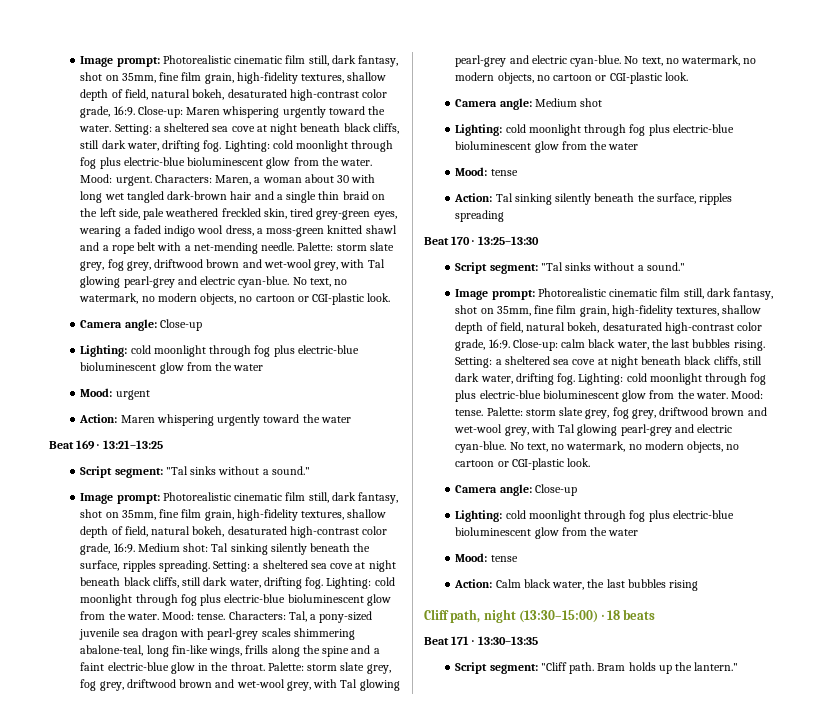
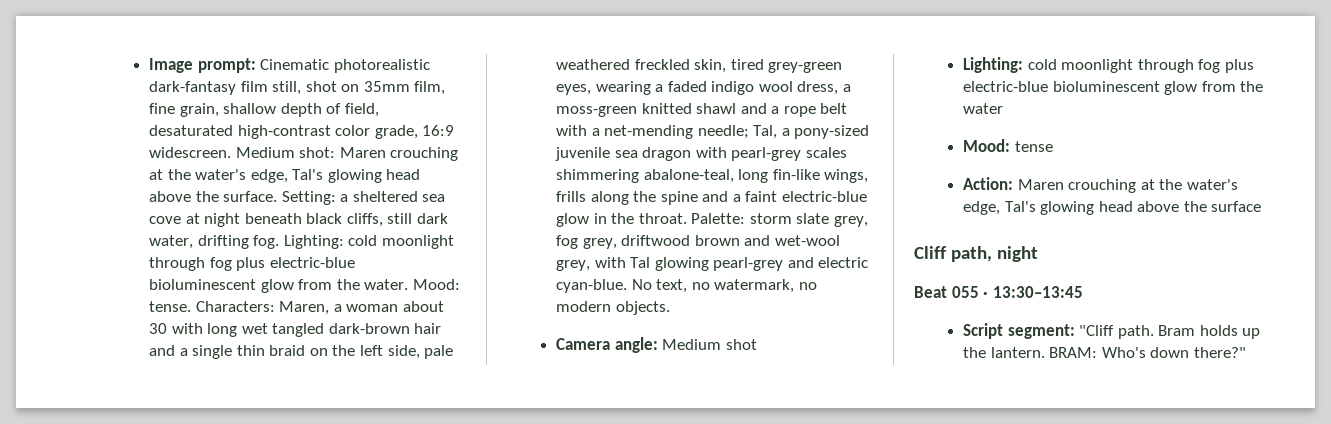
[80,55,399,67] [80,72,387,84] [80,89,388,101] [80,106,386,118] [79,125,112,132] Image prompt: Photorealistic cinematic film still, dark fantasy, shot on 35mm, fine film grain, high-fidelity textures, shallow depth of field, natural bokeh, desaturated high-contrast color grade, 16:9. Close-up: Maren whispering urgently toward the water. -> [148,58,430,73] [148,81,446,95] [148,103,379,117] [148,125,455,139] [148,147,459,161] [148,169,421,183] [148,191,278,202] Image prompt: Cinematic photorealistic dark-fantasy film still, shot on 35mm film, fine grain, shallow depth of field, desaturated high-contrast color grade, 16:9 widescreen. Medium shot: Maren crouching at the water's edge, Tal's glowing head above the surface.
[115,176,152,186] urgent. -> [148,301,191,312] tense.
[261,242,394,251] [80,259,385,271] [80,276,348,288] [79,293,391,305] [80,319,202,331] [80,345,359,357] [80,362,264,374] [80,388,150,400] [79,414,351,426] [49,440,163,450] [80,466,310,478] [80,492,399,504] [80,509,387,521] [80,526,388,538] [80,543,371,555] [80,560,396,572] [80,577,395,589] [80,594,391,606] [80,611,286,620] needle. Palette: storm slate grey, fog grey, driftwood brown and wet-wool grey, with Tal glowing pearl-grey and electric cyan-blue. No text, no watermark, no modern objects, no cartoon or CGI-plastic look. // Camera angle: Close-up // Lighting: cold moonlight through fog plus electric-blue bioluminescent glow from the water // Mood: urgent // Action: Maren whispering urgently toward the water // Beat 169 · 13:21–13:25 // Script segment: "Tal sinks without a sound." // Image prompt: Photorealistic cinematic film still, dark fantasy, shot on 35mm, fine film grain, high-fidelity textures, shallow depth of field, natural bokeh, desaturated high-contrast color grade, 16:9. Medium shot: Tal sinking silently beneath the surface, ripples spreading. Setting: a sheltered sea cove at night beneath black cliffs, still dark water, drifting fog. Lighting: cold moonlight through fog plus electric-blue bioluminescent glow from the water. Mood: tense. Characters: -> [697,125,749,139] needle;
[497,72,688,84] objects, no cartoon or CGI-plastic look. -> [615,301,670,315] objects.
[495,193,733,205] [455,210,505,222] [424,236,539,245] [455,262,685,274] [455,288,774,300] [455,305,762,317] [455,322,763,334] [455,339,765,351] [455,356,762,368] [455,373,767,385] [455,390,764,402] [455,407,767,419] [454,424,733,436] [455,441,740,453] [455,458,591,470] [455,484,577,496] [455,510,734,522] [455,527,639,539] [455,553,518,562] [454,579,699,591] [424,609,656,623] [424,636,538,645] Tal sinking silently beneath the surface, ripples spreading // Beat 170 · 13:25–13:30 // Script segment: "Tal sinks without a sound." // Image prompt: Photorealistic cinematic film still, dark fantasy, shot on 35mm, fine film grain, high-fidelity textures, shallow depth of field, natural bokeh, desaturated high-contrast color grade, 16:9. Close-up: calm black water, the last bubbles rising. Setting: a sheltered sea cove at night beneath black cliffs, still dark water, drifting fog. Lighting: cold moonlight through fog plus electric-blue bioluminescent glow from the water. Mood: tense. Palette: storm slate grey, fog grey, driftwood brown and wet-wool grey, with Tal glowing pearl-grey and electric cyan-blue. No text, no watermark, no modern objects, no cartoon or CGI-plastic look. // Camera angle: Close-up // Lighting: cold moonlight through fog plus electric-blue bioluminescent glow from the water // Mood: tense // Action: Calm black water, the last bubbles rising // Cliff path, night (13:30–15:00) · 18 beats // Beat 171 · 13:30–13:35 -> [1017,179,1238,193] [962,201,1262,215] [914,246,1038,262] [914,286,1083,298] Maren crouching at the water's edge, Tal's glowing head above the surface // Cliff path, night // Beat 055 · 13:30–13:45
[694,662,739,671] lantern." -> [990,347,1246,358] lantern. BRAM: Who's down there?"

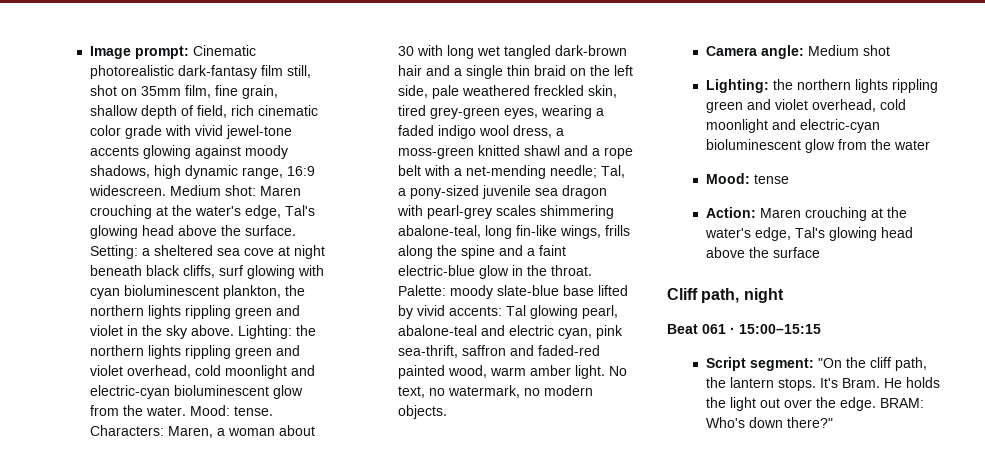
[148,125,418,139] desaturated high-contrast color grade, -> [230,105,318,116] [89,125,292,139] [89,145,288,159] [89,165,283,179] rich cinematic color grade with vivid jewel-tone accents glowing against moody shadows, high dynamic range,
[387,213,449,224] [148,235,454,249] [148,257,355,271] still dark water, drifting fog. Lighting: cold moonlight through fog plus electric-blue -> [218,265,324,279] [89,285,305,299] [89,305,300,319] [89,325,316,339] [89,345,300,359] [89,365,315,379] [89,385,170,399] surf glowing with cyan bioluminescent plankton, the northern lights rippling green and violet in the sky above. Lighting: the northern lights rippling green and violet overhead, cold moonlight and electric-cyan
[749,213,869,227] [555,235,840,249] [555,257,869,271] [555,279,627,293] storm slate grey, fog grey, driftwood brown and wet-wool grey, with Tal glowing pearl-grey and electric cyan-blue. -> [449,285,628,299] [397,305,618,319] [397,325,623,339] [397,345,600,358] [397,365,605,379] moody slate-blue base lifted by vivid accents: Tal glowing pearl, abalone-teal and electric cyan, pink sea-thrift, saffron and faded-red painted wood, warm amber light.
[1027,59,1254,73] [962,81,1048,92] cold moonlight through fog plus electric-blue -> [772,79,938,93] [705,99,906,113] [705,119,880,133] the northern lights rippling green and violet overhead, cold moonlight and electric-cyan
[951,286,1083,298] 055 · 13:30–13:45 -> [702,324,821,334] 061 · 15:00–15:15
[1079,325,1261,339] [962,347,1045,358] "Cliff path. Bram holds up the lantern. -> [817,357,927,371] [705,377,940,391] [705,397,876,411] "On the cliff path, the lantern stops. It's Bram. He holds the light out over the edge.

